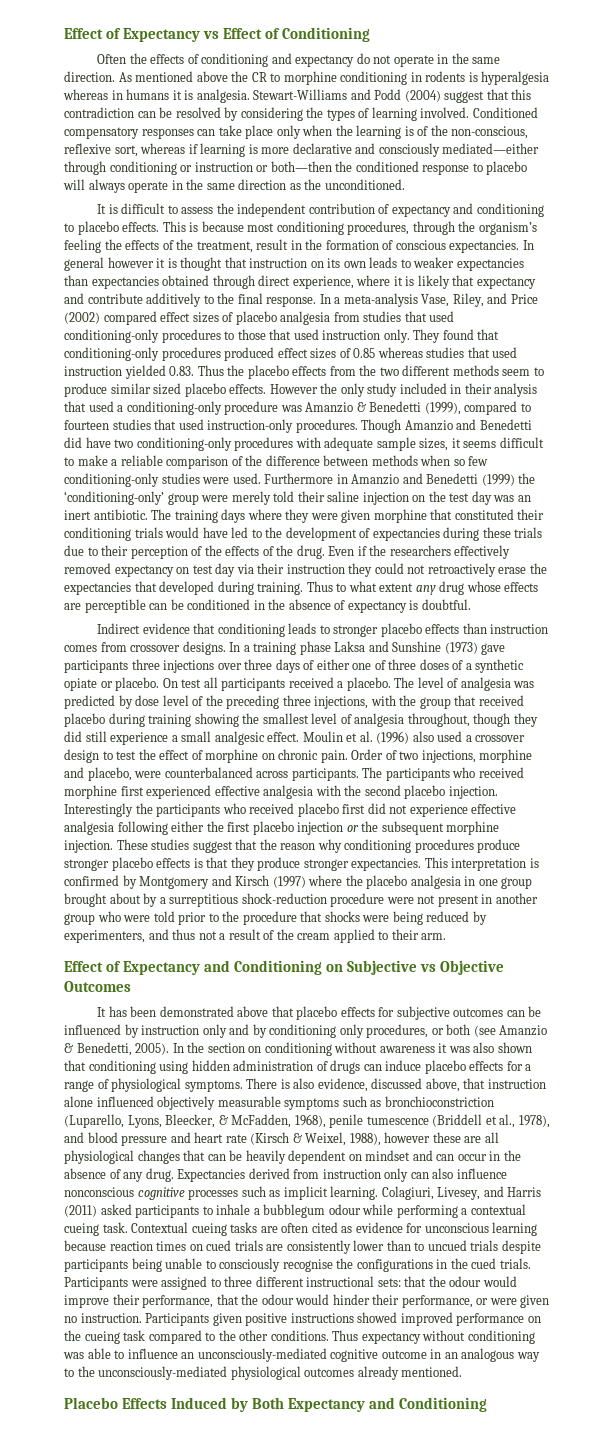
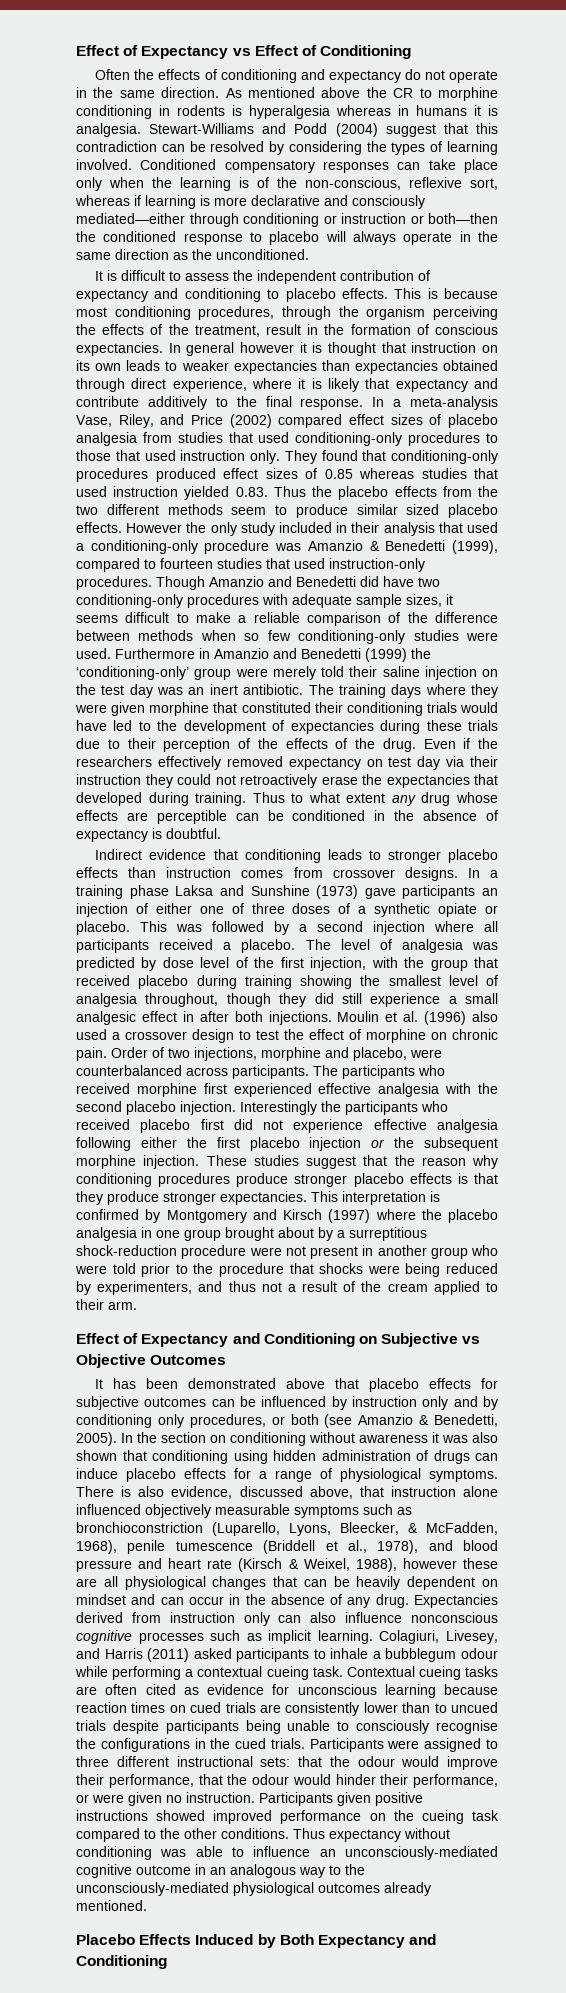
[478,222,537,235] [64,239,101,253] organism’s feeling -> [366,306,498,320] organism perceiving
[131,659,300,673] three injections over three days -> [482,888,498,896] [76,903,128,917] an injection
[162,678,202,688] On test -> [140,921,474,935] This was followed by a second injection where
[226,695,369,709] preceding three injections, -> [280,957,367,971] first injection,
[267,732,300,742] effect. -> [141,1011,332,1025] effect in after both injections.

